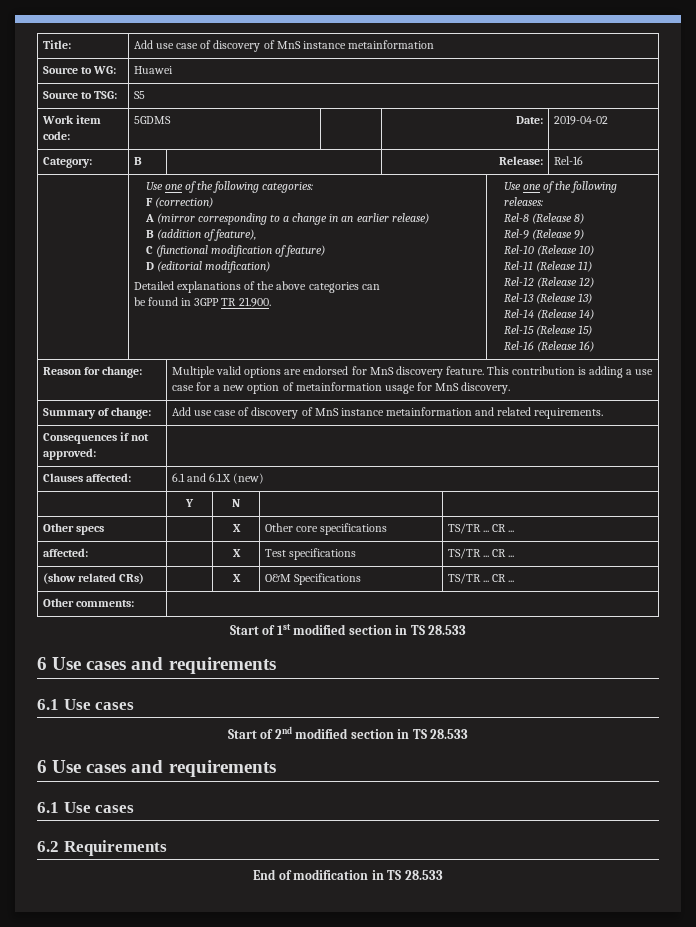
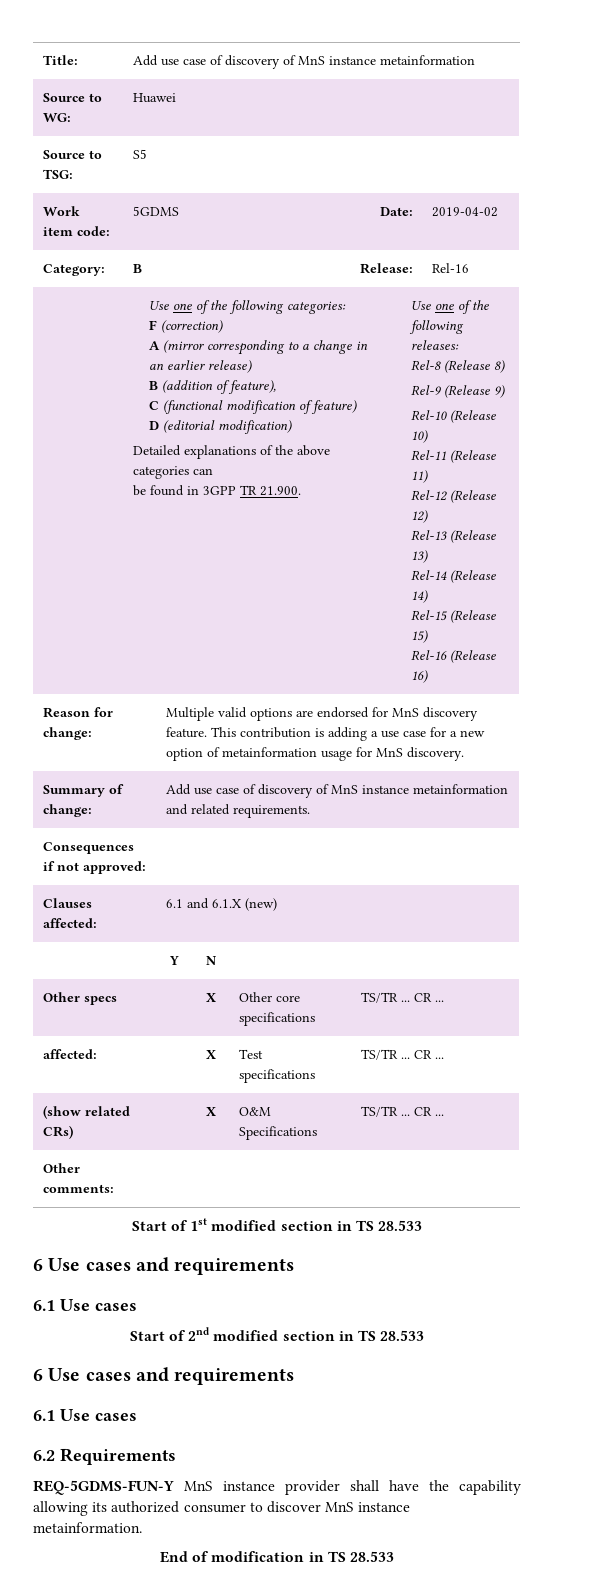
(167, 848) none -> [33,1480,521,1495] [33,1501,411,1516] [33,1522,142,1533] // REQ-5GDMS-FUN-Y MnS instance provider shall have the capability allowing its authorized consumer to discover MnS instance metainformation.

